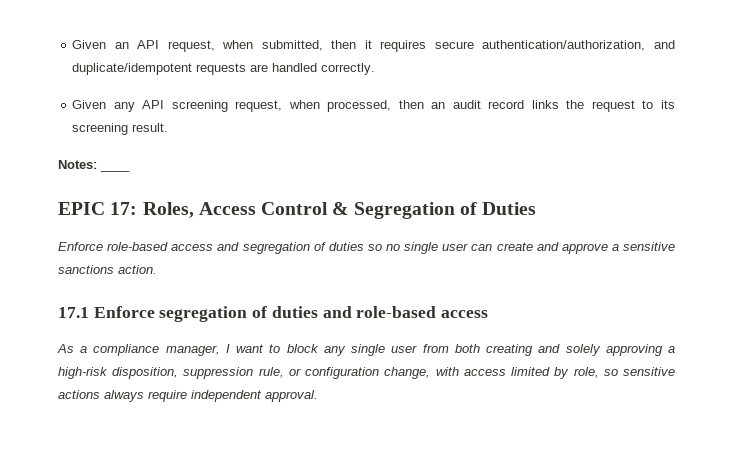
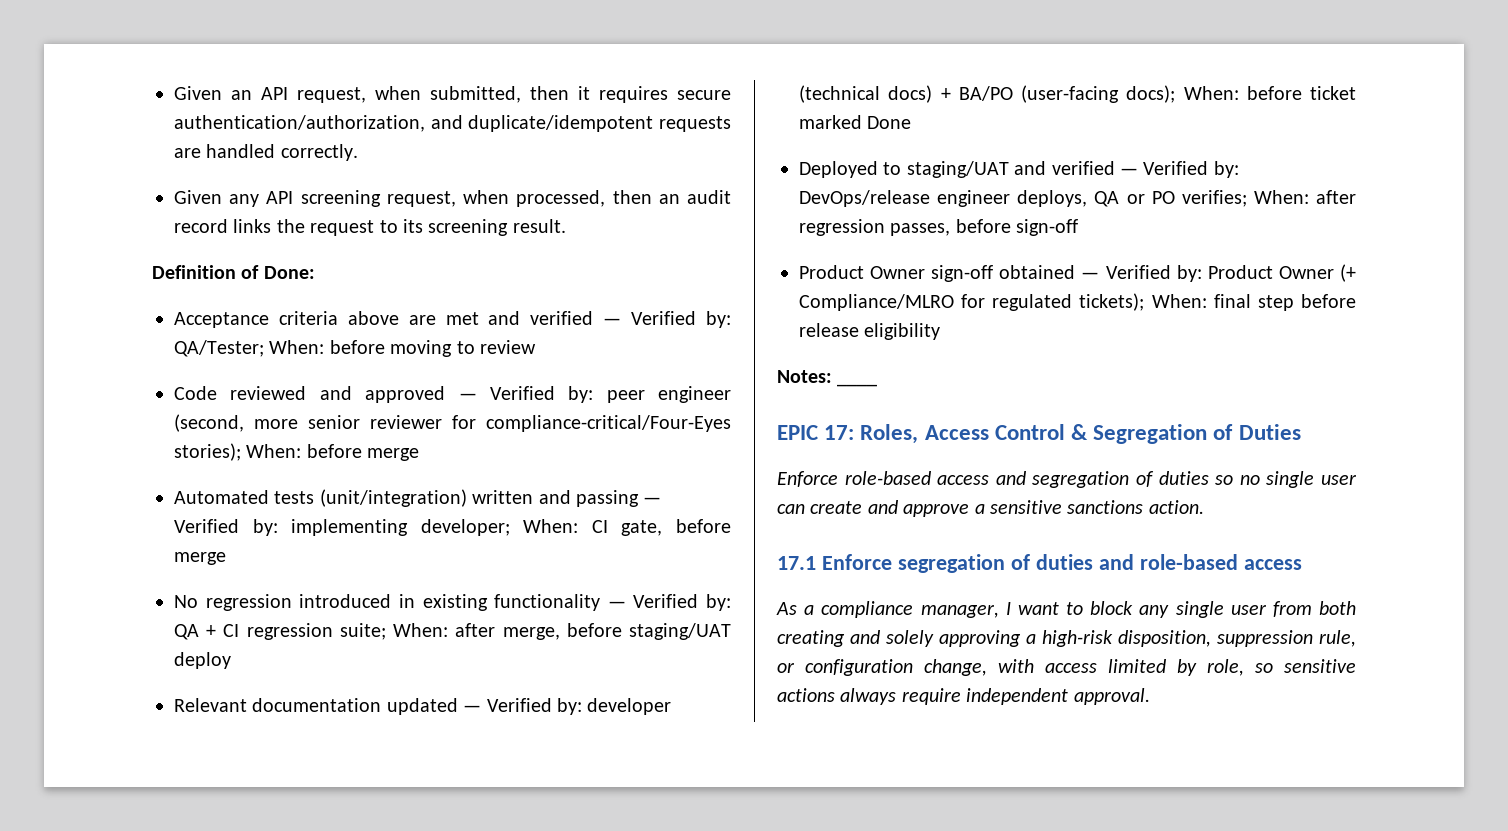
(169, 127) none -> [152,265,315,279] [174,311,732,328] [174,340,536,357] [174,386,731,403] [174,414,731,432] [174,443,420,461] [174,489,662,507] [174,519,731,536] [174,552,226,565] [174,594,731,611] [174,623,731,640] [174,652,231,669] [174,698,672,715] [799,85,1356,103] [799,115,912,129] [799,161,1239,178] [799,190,1356,207] [799,219,1079,236] [799,264,1356,282] [799,293,1356,311] [799,323,941,340] // Definition of Done: // Acceptance criteria above are met and verified — Verified by: QA/Tester; When: before moving to review // Code reviewed and approved — Verified by: peer engineer (second, more senior reviewer for compliance-critical/Four-Eyes stories); When: before merge // Automated tests (unit/integration) written and passing — Verified by: implementing developer; When: CI gate, before merge // No regression introduced in existing functionality — Verified by: QA + CI regression suite; When: after merge, before staging/UAT deploy // Relevant documentation updated — Verified by: developer (technical docs) + BA/PO (user-facing docs); When: before ticket marked Done // Deployed to staging/UAT and verified — Verified by: DevOps/release engineer deploys, QA or PO verifies; When: after regression passes, before sign-off // Product Owner sign-off obtained — Verified by: Product Owner (+ Compliance/MLRO for regulated tickets); When: final step before release eligibility

